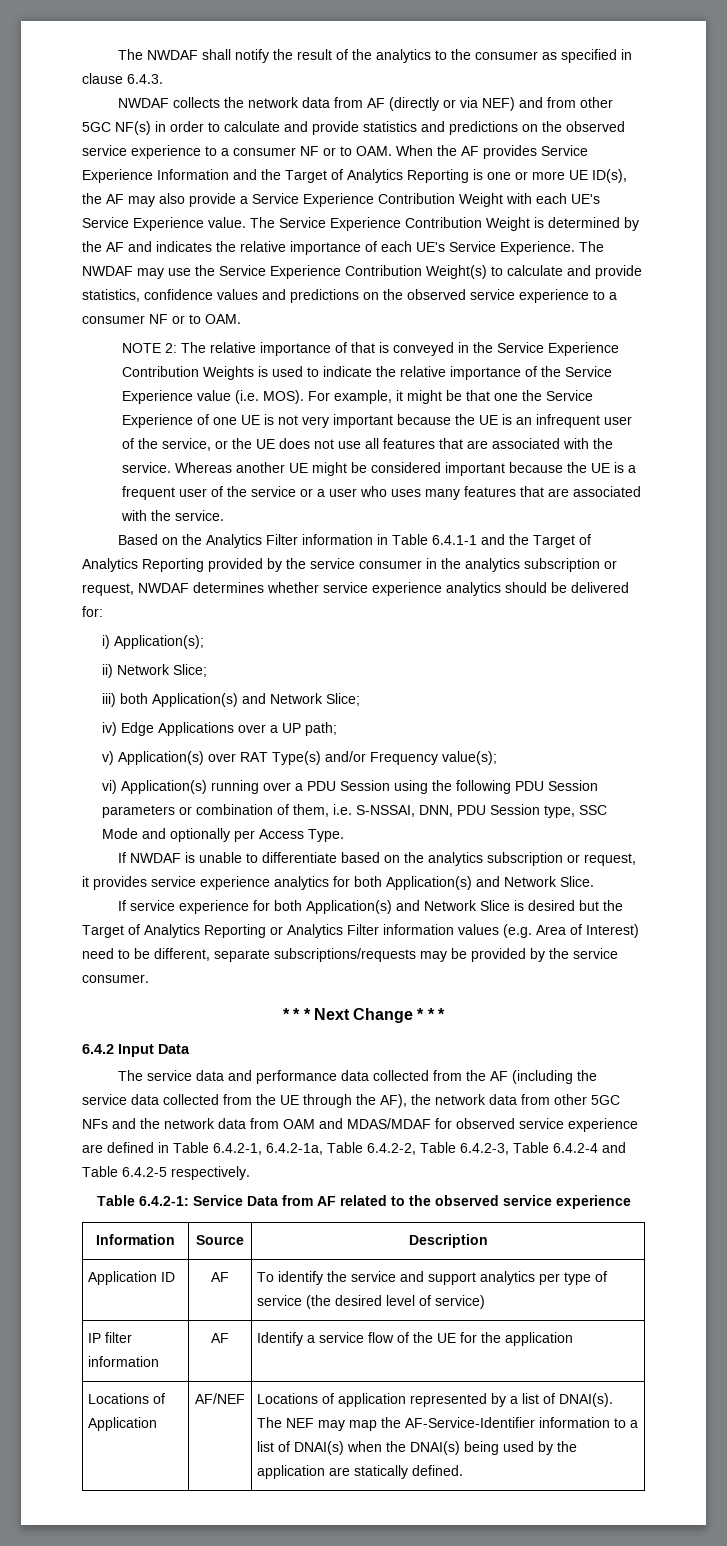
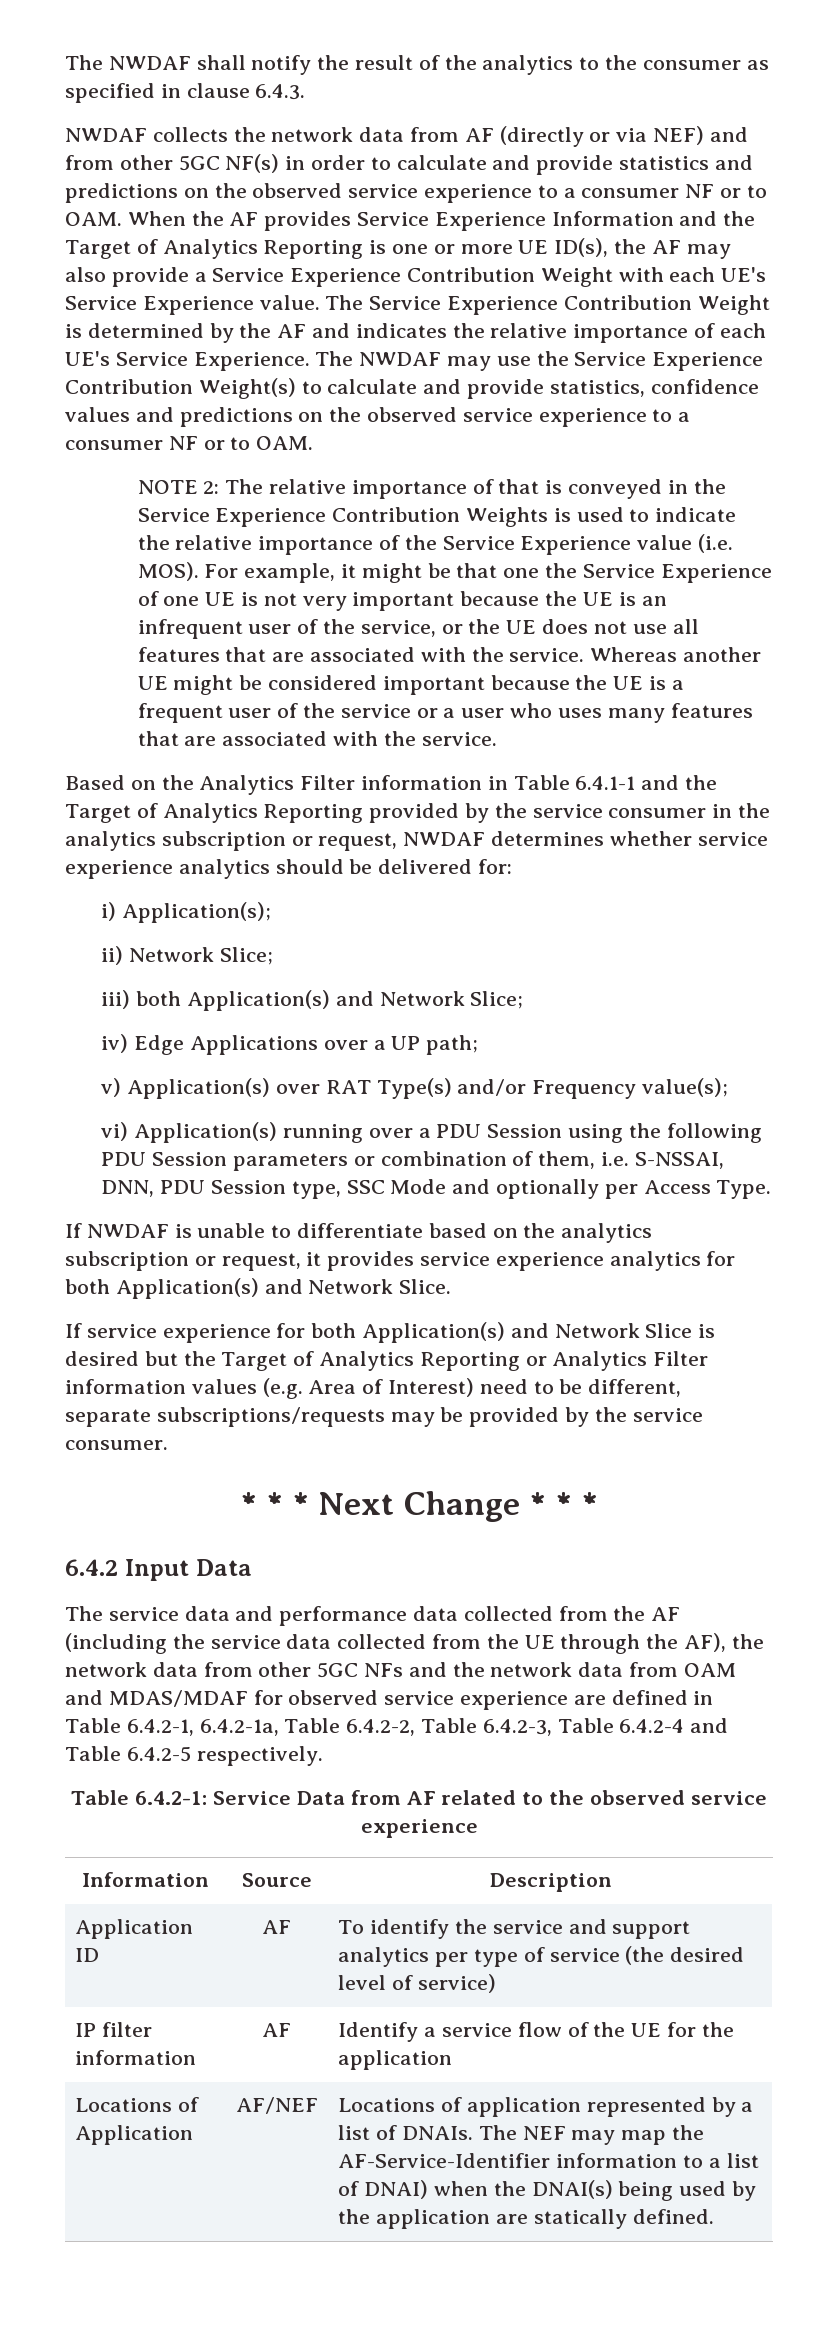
[559,1393,614,1407] DNAI(s). -> [401,2126,473,2140] DNAIs.
[294,1441,345,1455] DNAI(s) -> [364,2180,429,2199] DNAI)

